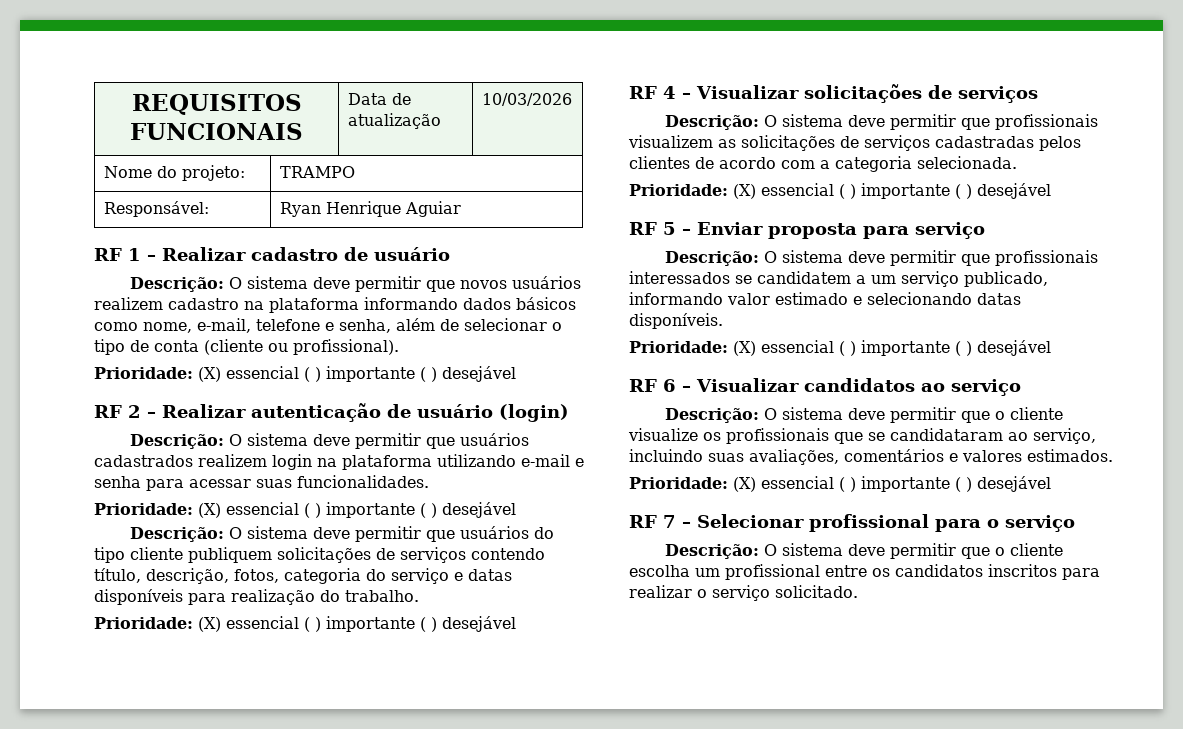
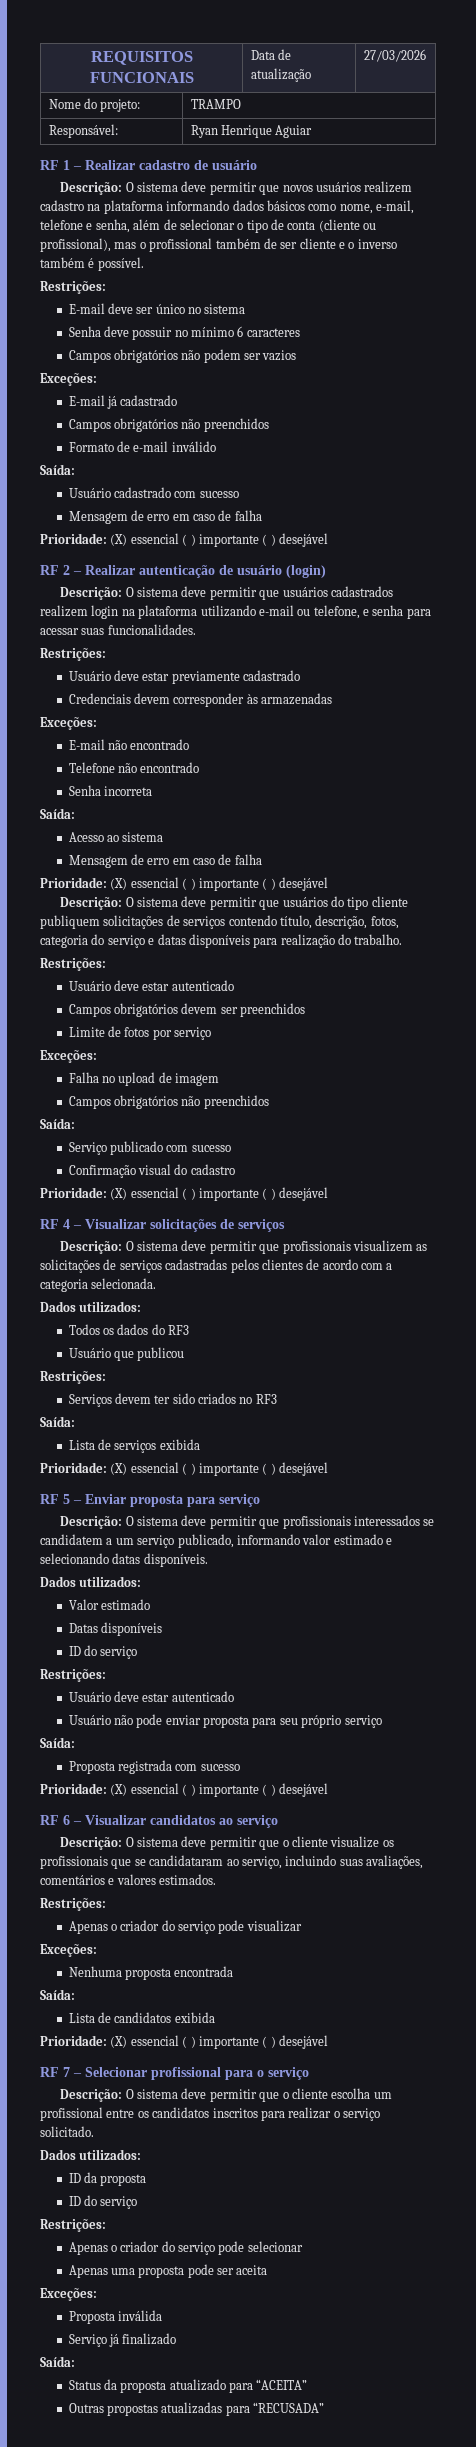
[481,93,572,106] 10/03/2026 -> [363,49,426,62] 27/03/2026
[293,339,399,355] profissional). -> [40,238,397,252] [40,257,144,271] [40,281,106,294] [68,303,246,314] [68,326,300,340] [68,349,297,363] [40,373,97,386] [68,395,178,409] [68,418,269,432] [68,441,216,452] [40,464,75,475] [68,487,239,498] [68,510,262,524] profissional), mas o profissional também de ser cliente e o inverso também é possível. // Restrições: // E-mail deve ser único no sistema // Senha deve possuir no mínimo 6 caracteres // Campos obrigatórios não podem ser vazios // Exceções: // E-mail já cadastrado // Campos obrigatórios não preenchidos // Formato de e-mail inválido // Saída: // Usuário cadastrado com sucesso // Mensagem de erro em caso de falha
(570, 460) none -> [297,605,360,619] ou telefone,
(429, 481) none -> [40,648,106,661] [68,670,301,684] [68,693,333,707] [40,717,97,730] [68,739,190,750] [68,762,200,773] [68,785,152,796] [40,808,75,819] [68,832,164,842] [68,854,262,868] // Restrições: // Usuário deve estar previamente cadastrado // Credenciais devem corresponder às armazenadas // Exceções: // E-mail não encontrado // Telefone não encontrado // Senha incorreta // Saída: // Acesso ao sistema // Mensagem de erro em caso de falha
(419, 596) none -> [40,958,106,971] [68,980,234,991] [68,1003,306,1017] [68,1026,212,1040] [40,1050,97,1063] [68,1072,220,1086] [68,1095,269,1109] [40,1118,75,1129] [68,1141,231,1155] [68,1164,235,1178] // Restrições: // Usuário deve estar autenticado // Campos obrigatórios devem ser preenchidos // Limite de fotos por serviço // Exceções: // Falha no upload de imagem // Campos obrigatórios não preenchidos // Saída: // Serviço publicado com sucesso // Confirmação visual do cadastro
(1017, 162) none -> [40,1301,142,1312] [68,1324,190,1335] [68,1347,185,1361] [40,1371,106,1384] [68,1393,277,1407] [40,1416,75,1427] [68,1439,200,1453] // Dados utilizados: // Todos os dados do RF3 // Usuário que publicou // Restrições: // Serviços devem ter sido criados no RF3 // Saída: // Lista de serviços exibida
(723, 321) none -> [40,1576,142,1587] [68,1599,150,1610] [68,1622,162,1636] [68,1645,138,1659] [40,1669,106,1682] [68,1691,234,1702] [68,1714,382,1728] [40,1737,75,1748] [68,1760,240,1774] // Dados utilizados: // Valor estimado // Datas disponíveis // ID do serviço // Restrições: // Usuário deve estar autenticado // Usuário não pode enviar proposta para seu próprio serviço // Saída: // Proposta registrada com sucesso
(1113, 455) none -> [40,1898,106,1911] [68,1920,302,1934] [40,1944,97,1957] [68,1966,234,1980] [40,1989,75,2000] [68,2012,215,2023] // Restrições: // Apenas o criador do serviço pode visualizar // Exceções: // Nenhuma proposta encontrada // Saída: // Lista de candidatos exibida
(858, 591) none -> [40,2149,142,2160] [68,2172,147,2186] [68,2195,138,2209] [40,2219,106,2232] [68,2241,303,2255] [68,2264,268,2278] [40,2288,97,2301] [68,2310,162,2324] [68,2333,177,2347] [40,2356,75,2367] [68,2379,308,2393] [68,2402,325,2416] // Dados utilizados: // ID da proposta // ID do serviço // Restrições: // Apenas o criador do serviço pode selecionar // Apenas uma proposta pode ser aceita // Exceções: // Proposta inválida // Serviço já finalizado // Saída: // Status da proposta atualizado para “ACEITA” // Outras propostas atualizadas para “RECUSADA”

